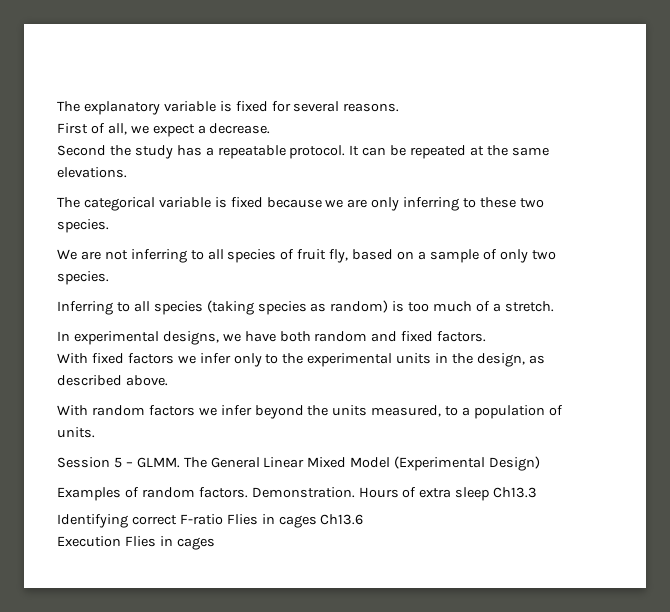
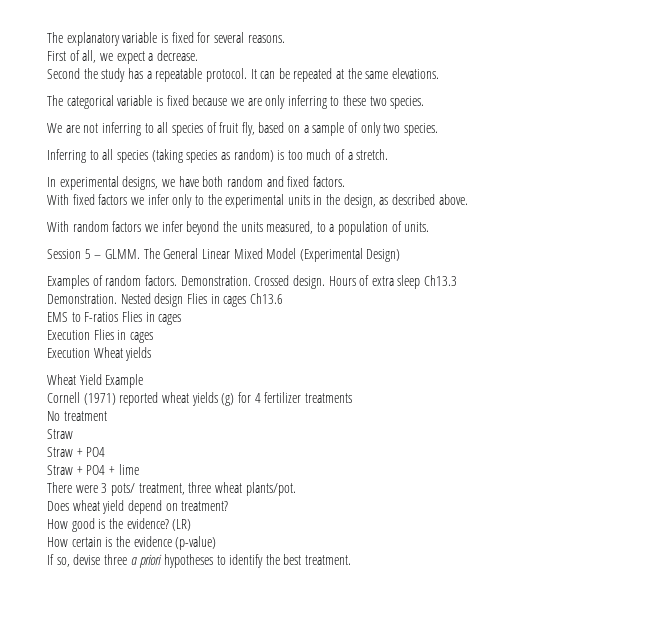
(355, 492) none -> [254,275,325,289] Crossed design.
[57,514,223,528] Identifying correct F-ratio -> [47,293,184,307] Demonstration. Nested design
[57,536,215,550] Execution Flies in cages -> [47,311,182,325] [47,329,153,343] [47,347,152,361] [47,374,144,388] [47,392,352,406] [47,411,107,421] [47,429,73,439] [47,447,106,457] [47,464,139,475] [47,482,296,496] [47,500,229,514] [47,518,192,532] [47,536,217,550] [47,554,352,568] EMS to F-ratios Flies in cages // Execution Flies in cages // Execution Wheat yields // Wheat Yield Example // Cornell (1971) reported wheat yields (g) for 4 fertilizer treatments // No treatment // Straw // Straw + PO4 // Straw + PO4 + lime // There were 3 pots/ treatment, three wheat plants/pot. // Does wheat yield depend on treatment? // How good is the evidence? (LR) // How certain is the evidence (p-value) // If so, devise three a priori hypotheses to identify the best treatment.

